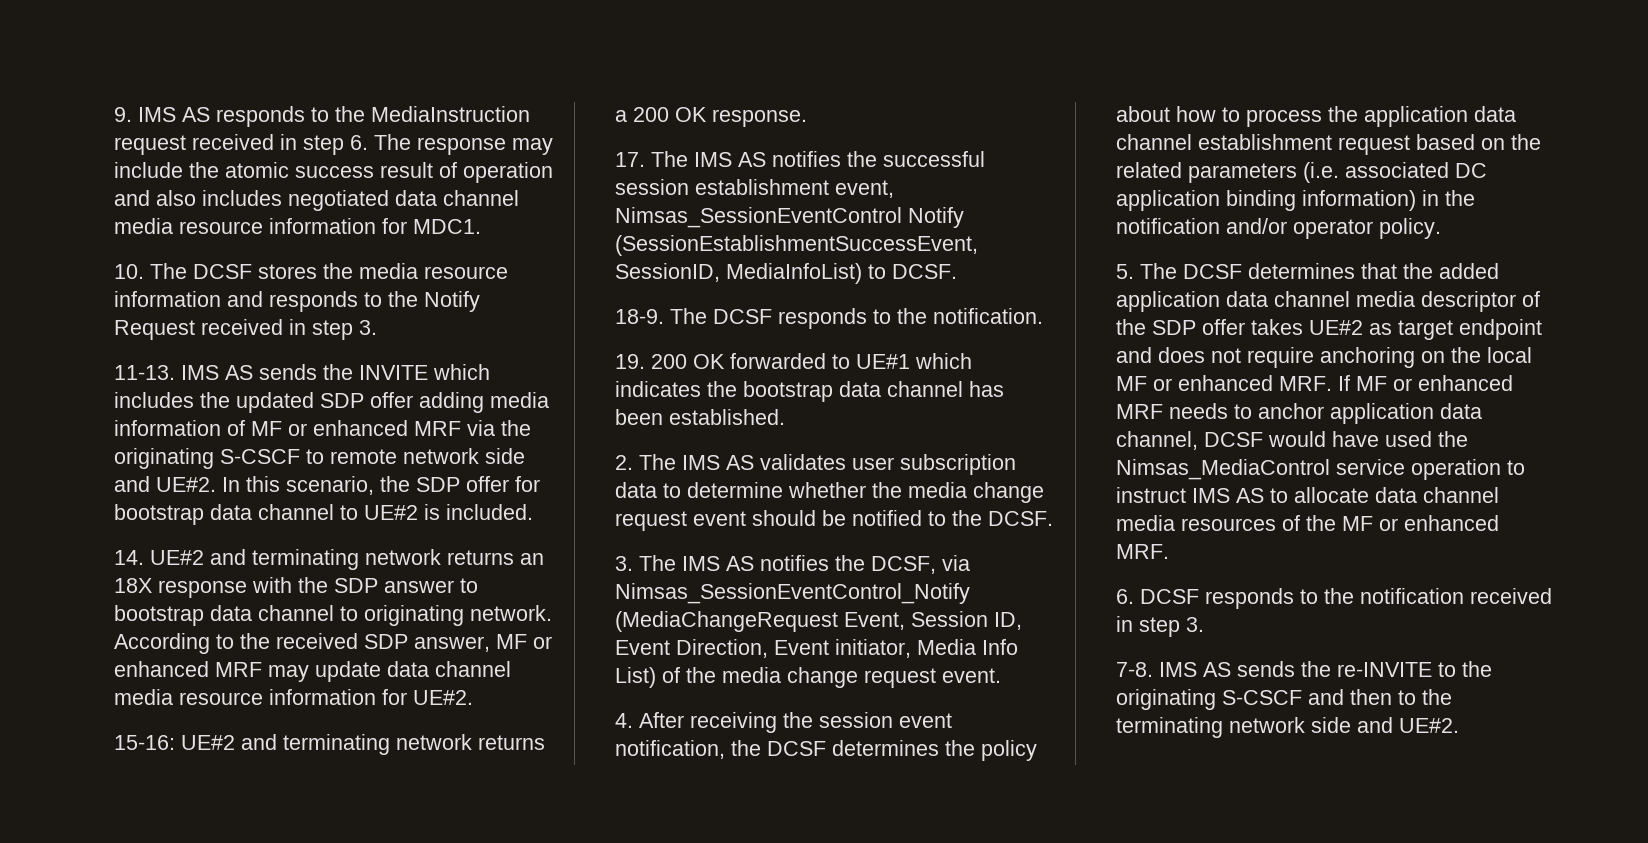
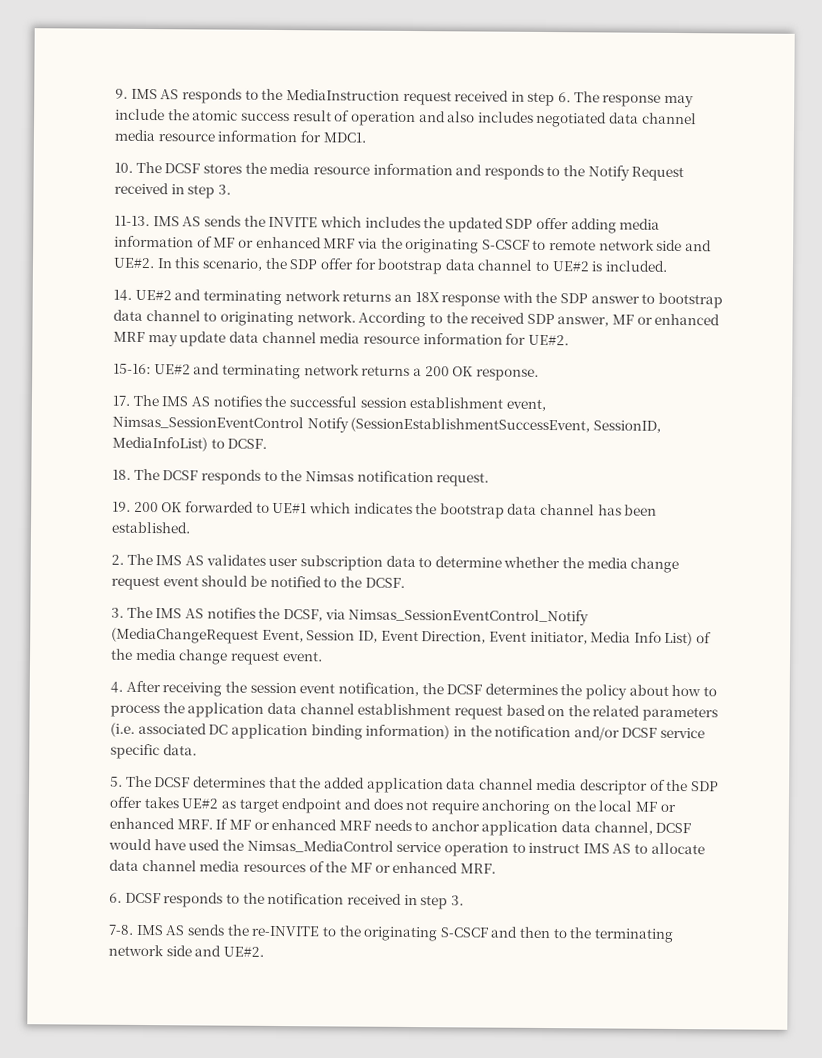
[615,309,665,324] 18-9. -> [112,469,132,480] 18.
[933,308,1044,324] notification. -> [304,470,490,487] Nimsas notification request.
[1293,218,1442,239] operator policy. -> [621,727,706,739] [110,743,197,760] DCSF service specific data.

